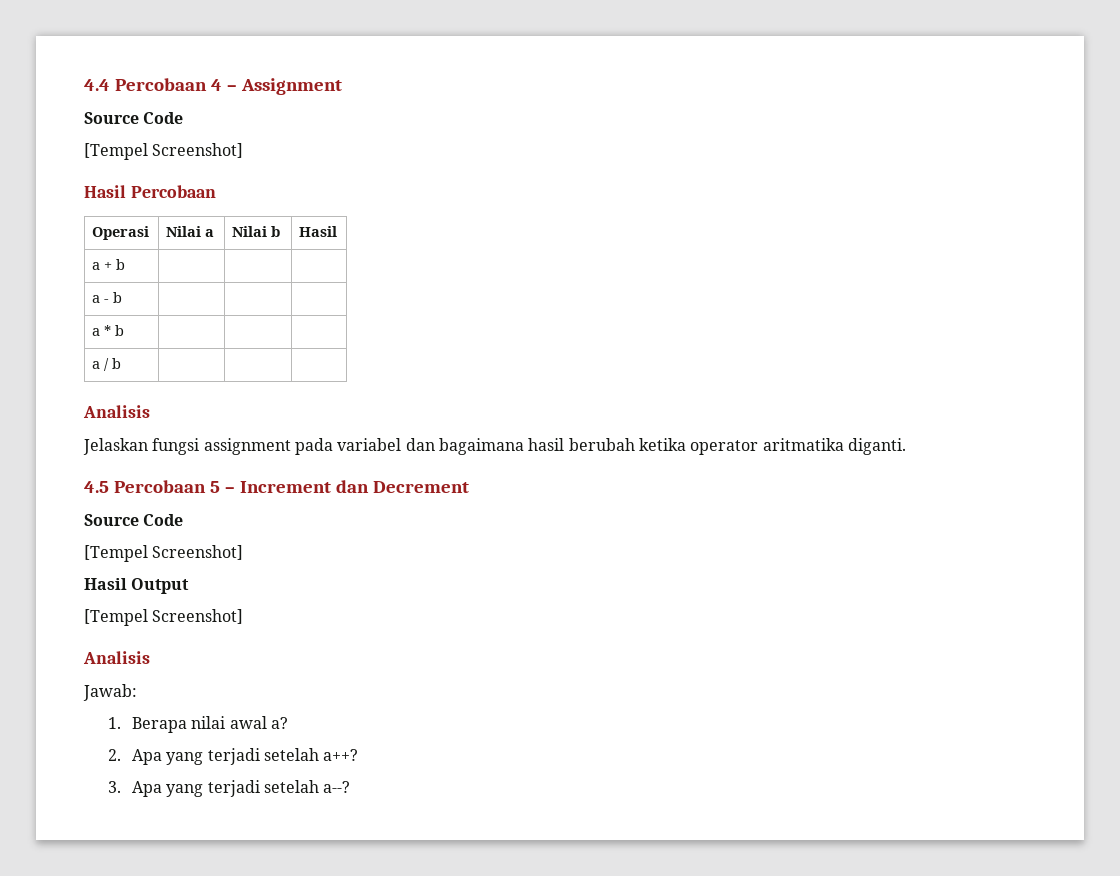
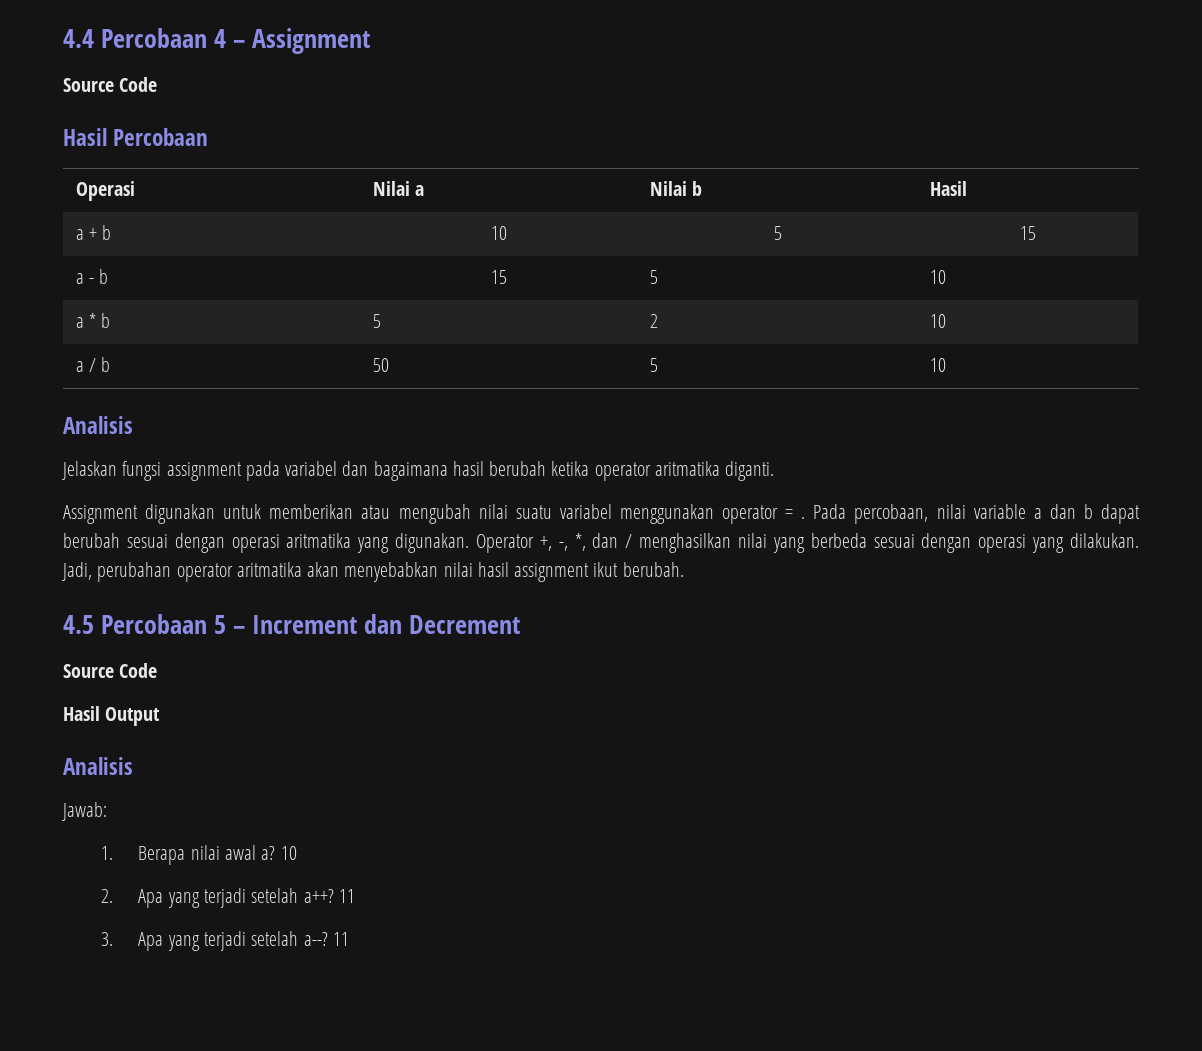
[84,143,244,160] // [Tempel Screenshot] -> (158, 84) none
(126, 264) | | -> [491,226,507,240] [773,226,782,240] [1020,226,1036,240] 10 | 5 | 15
(123, 297) | | -> [491,270,507,284] [649,270,658,284] [929,270,946,284] 15 | 5 | 10
(125, 330) | | -> [372,314,381,328] [649,314,658,328] [929,314,946,328] 5 | 2 | 10
(122, 363) | | -> [372,358,389,372] [649,358,658,372] [929,358,946,372] 50 | 5 | 10
(906, 446) none -> [63,504,1141,524] [63,533,1140,553] [62,562,684,582] // Assignment digunakan untuk memberikan atau mengubah nilai suatu variabel menggunakan operator = . Pada percobaan, nilai variable a dan b dapat berubah sesuai dengan operasi aritmatika yang digunakan. Operator +, -, *, dan / menghasilkan nilai yang berbeda sesuai dengan operasi yang dilakukan. Jadi, perubahan operator aritmatika akan menyebabkan nilai hasil assignment ikut berubah.
[84,545,244,562] // [Tempel Screenshot] -> (158, 670) none
[84,609,244,626] // [Tempel Screenshot] -> (161, 716) none
(289, 723) none -> [280,846,297,860] 10
(359, 755) none -> [338,889,355,903] 11
(351, 787) none -> [332,932,349,946] 11

